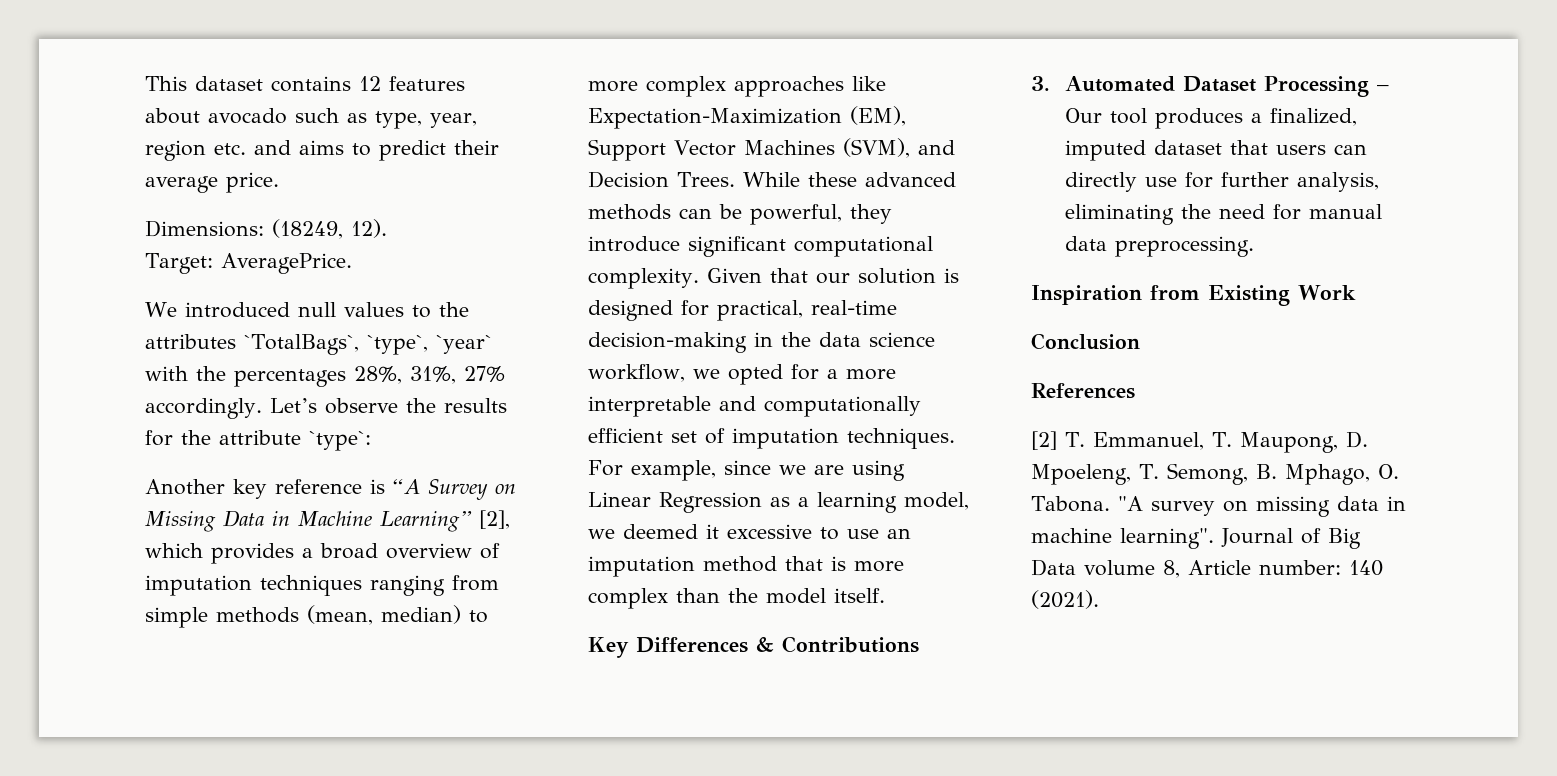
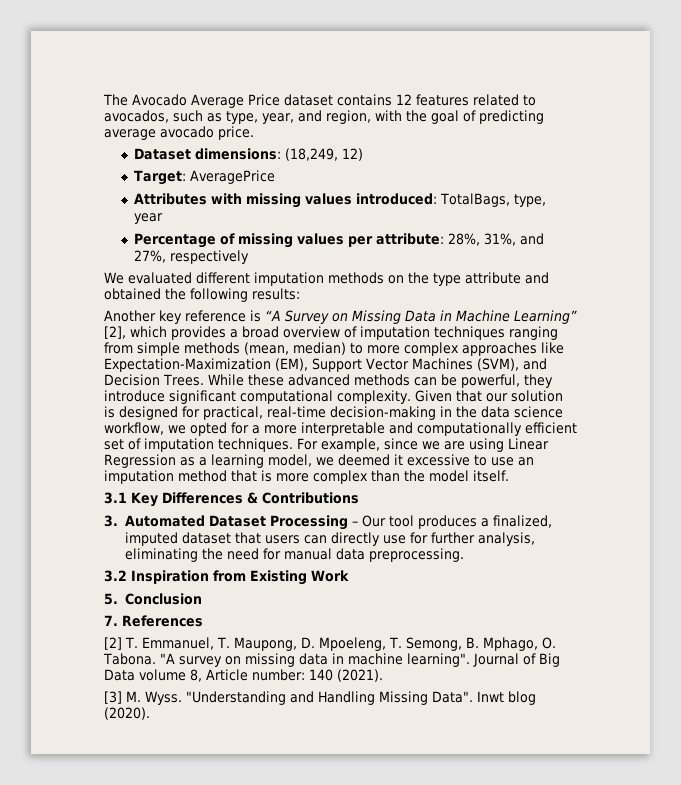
[145,76,187,91] This -> [103,94,280,108] The Avocado Average Price
[145,108,287,124] about avocado -> [473,94,536,106] [104,110,169,123] related to avocados,
[145,140,499,161] [145,172,279,193] [145,219,387,239] [145,253,352,274] [145,302,469,318] [145,334,492,355] [145,366,505,387] [145,398,507,419] [145,430,371,451] region etc. and aims to predict their average price. // Dimensions: (18249, 12). // Target: AveragePrice. // We introduced null values to the attributes `TotalBags`, `type`, `year` with the percentages 28%, 31%, 27% accordingly. Let’s observe the results for the attribute `type`: -> [298,110,544,124] [104,126,254,140] [134,148,364,161] [134,170,276,185] [134,193,547,208] [134,213,164,224] [134,233,545,248] [134,250,250,264] [104,272,549,286] [104,288,300,302] and region, with the goal of predicting average avocado price. // Dataset dimensions: (18,249, 12) // Target: AveragePrice // Attributes with missing values introduced: TotalBags, type, year // Percentage of missing values per attribute: 28%, 31%, and 27%, respectively // We evaluated different imputation methods on the type attribute and obtained the following results:
(885, 595) none -> [104,492,127,504] 3.1
(1255, 246) none -> [104,570,127,582] 3.2
(1356, 292) none -> [104,593,118,605] 5.
(1140, 341) none -> [104,615,118,626] 7.
(1099, 599) none -> [104,691,536,705] [104,707,150,720] // [3] M. Wyss. "Understanding and Handling Missing Data". Inwt blog (2020).

